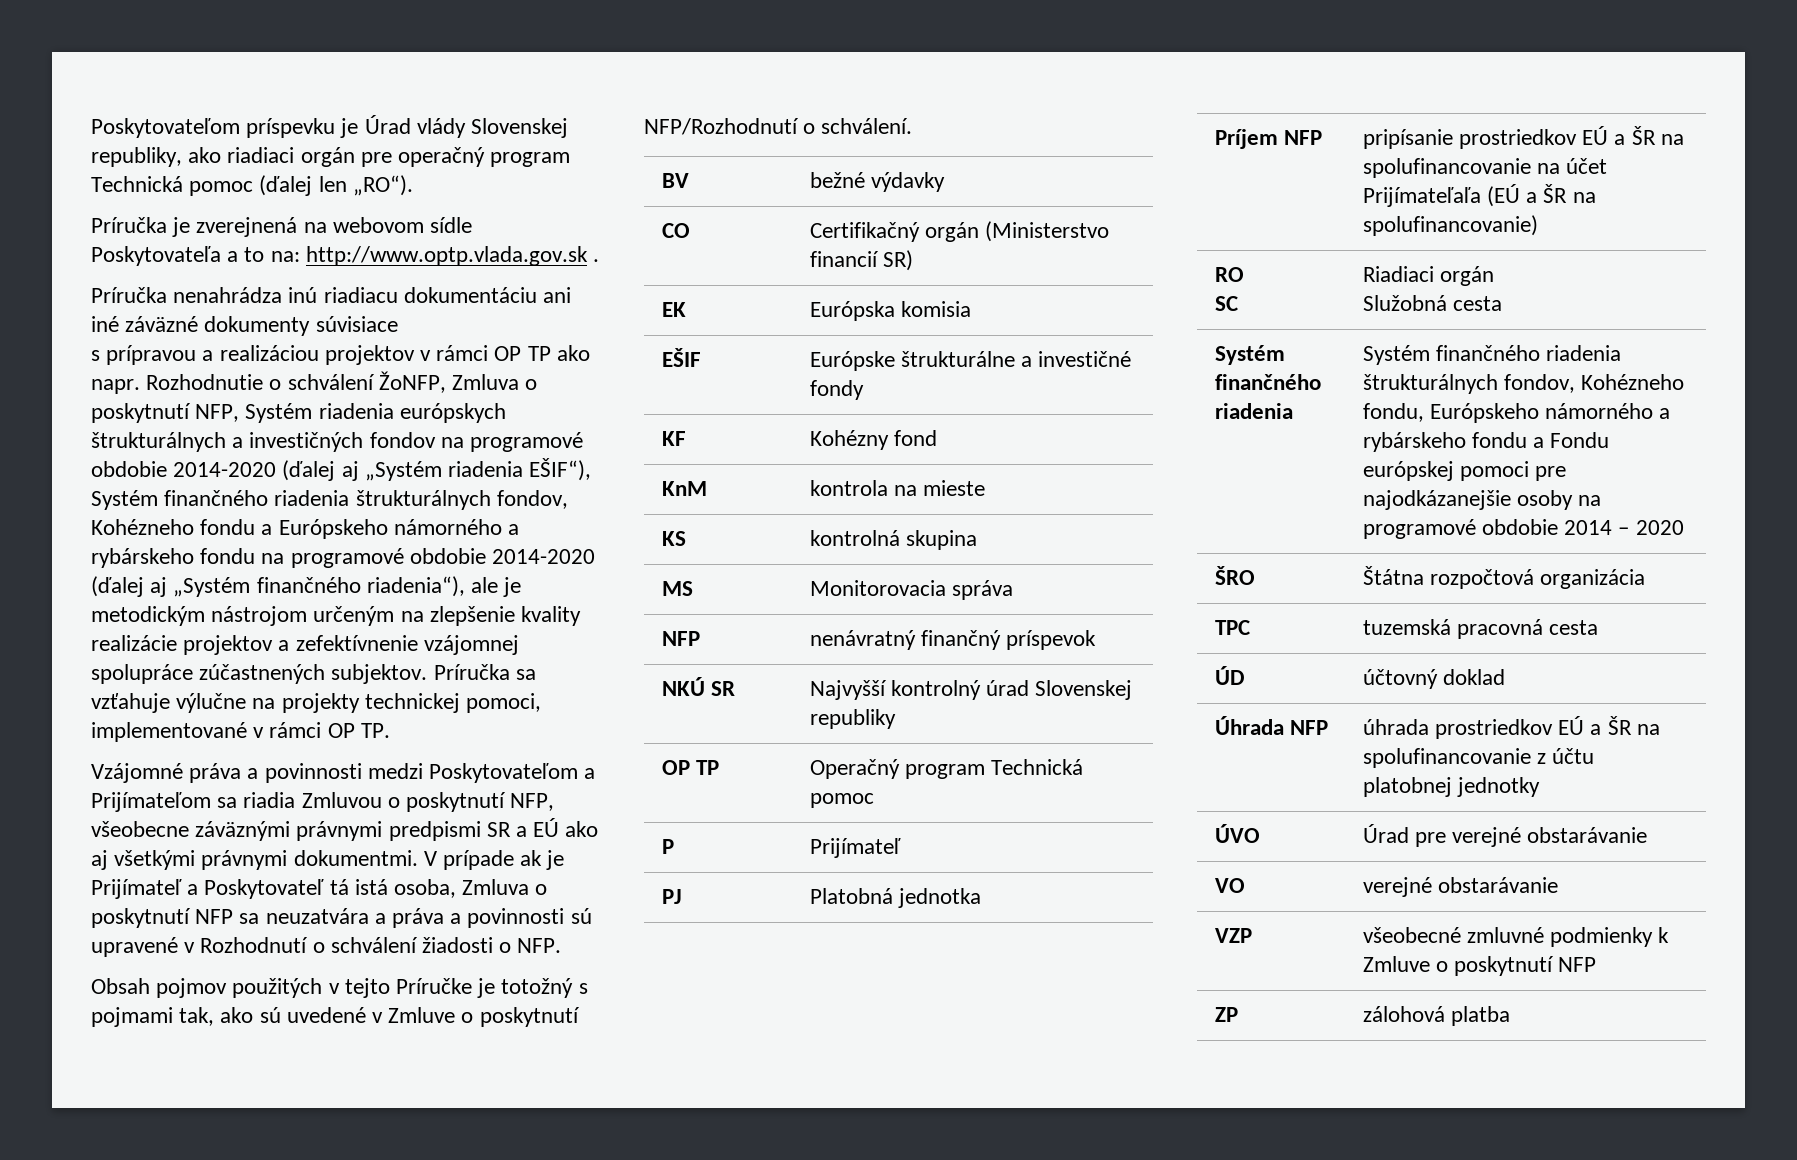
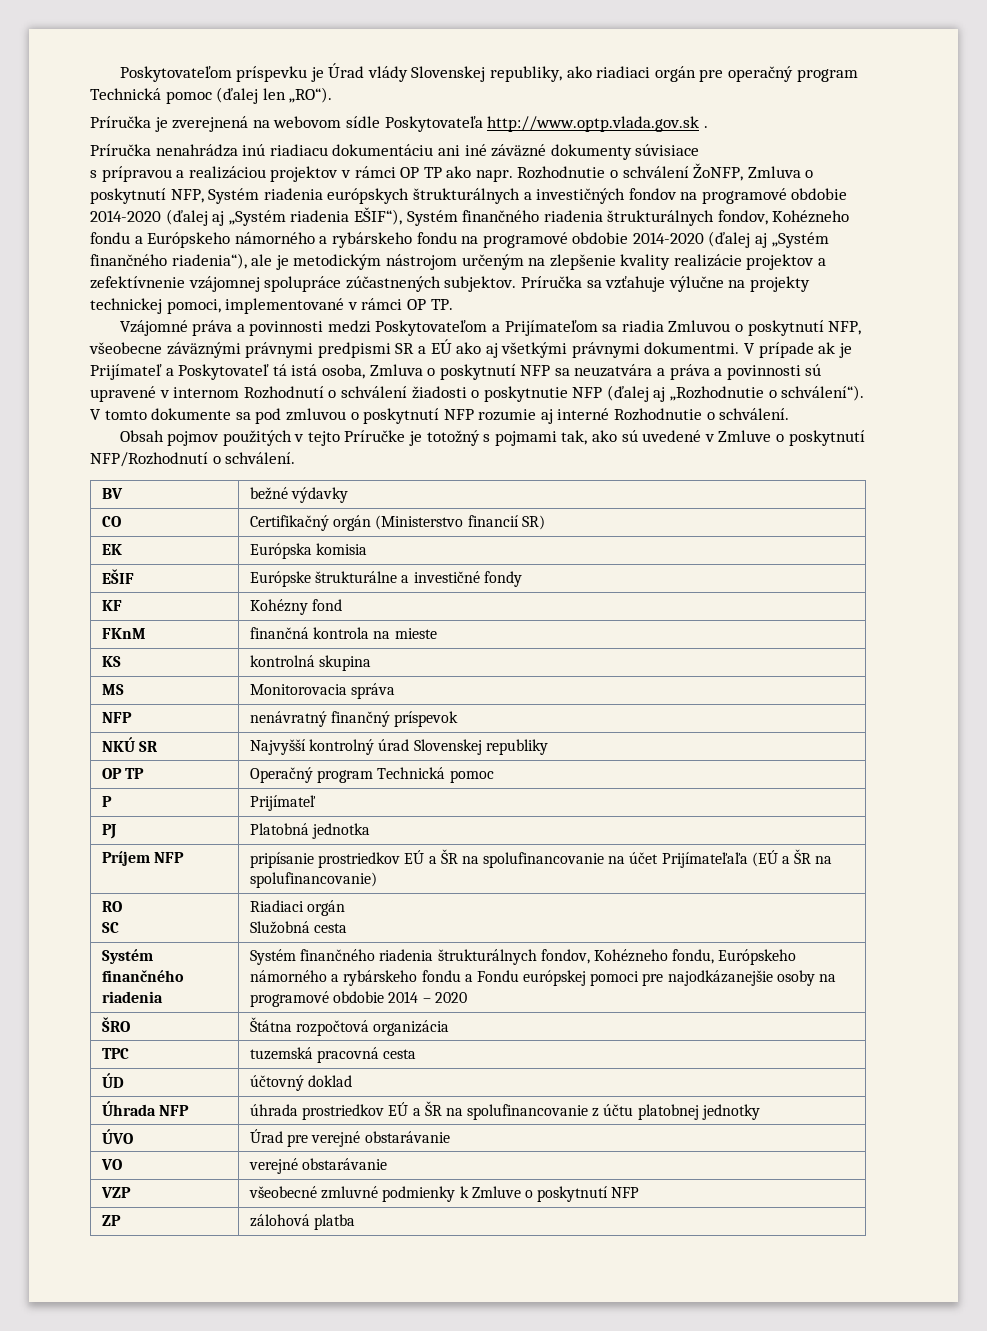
[227,247,300,262] a to na: -> (483, 124) none
(196, 947) none -> [173,387,240,398] internom
[517,938,562,953] NFP. -> [483,385,865,402] [90,408,790,424] poskytnutie NFP (ďalej aj „Rozhodnutie o schválení“). V tomto dokumente sa pod zmluvou o poskytnutí NFP rozumie aj interné Rozhodnutie o schválení.
[661,481,707,496] KnM | -> [101,628,146,639] [249,627,309,639] FKnM | finančná

